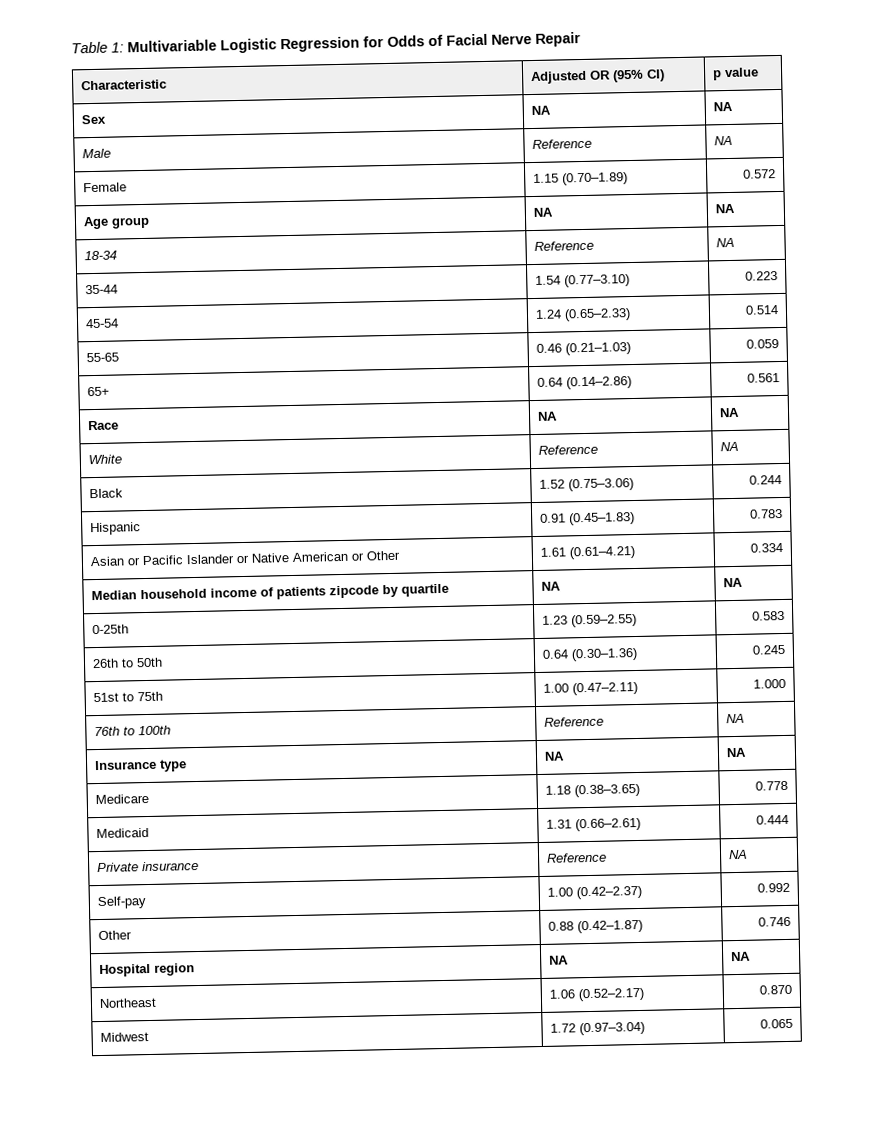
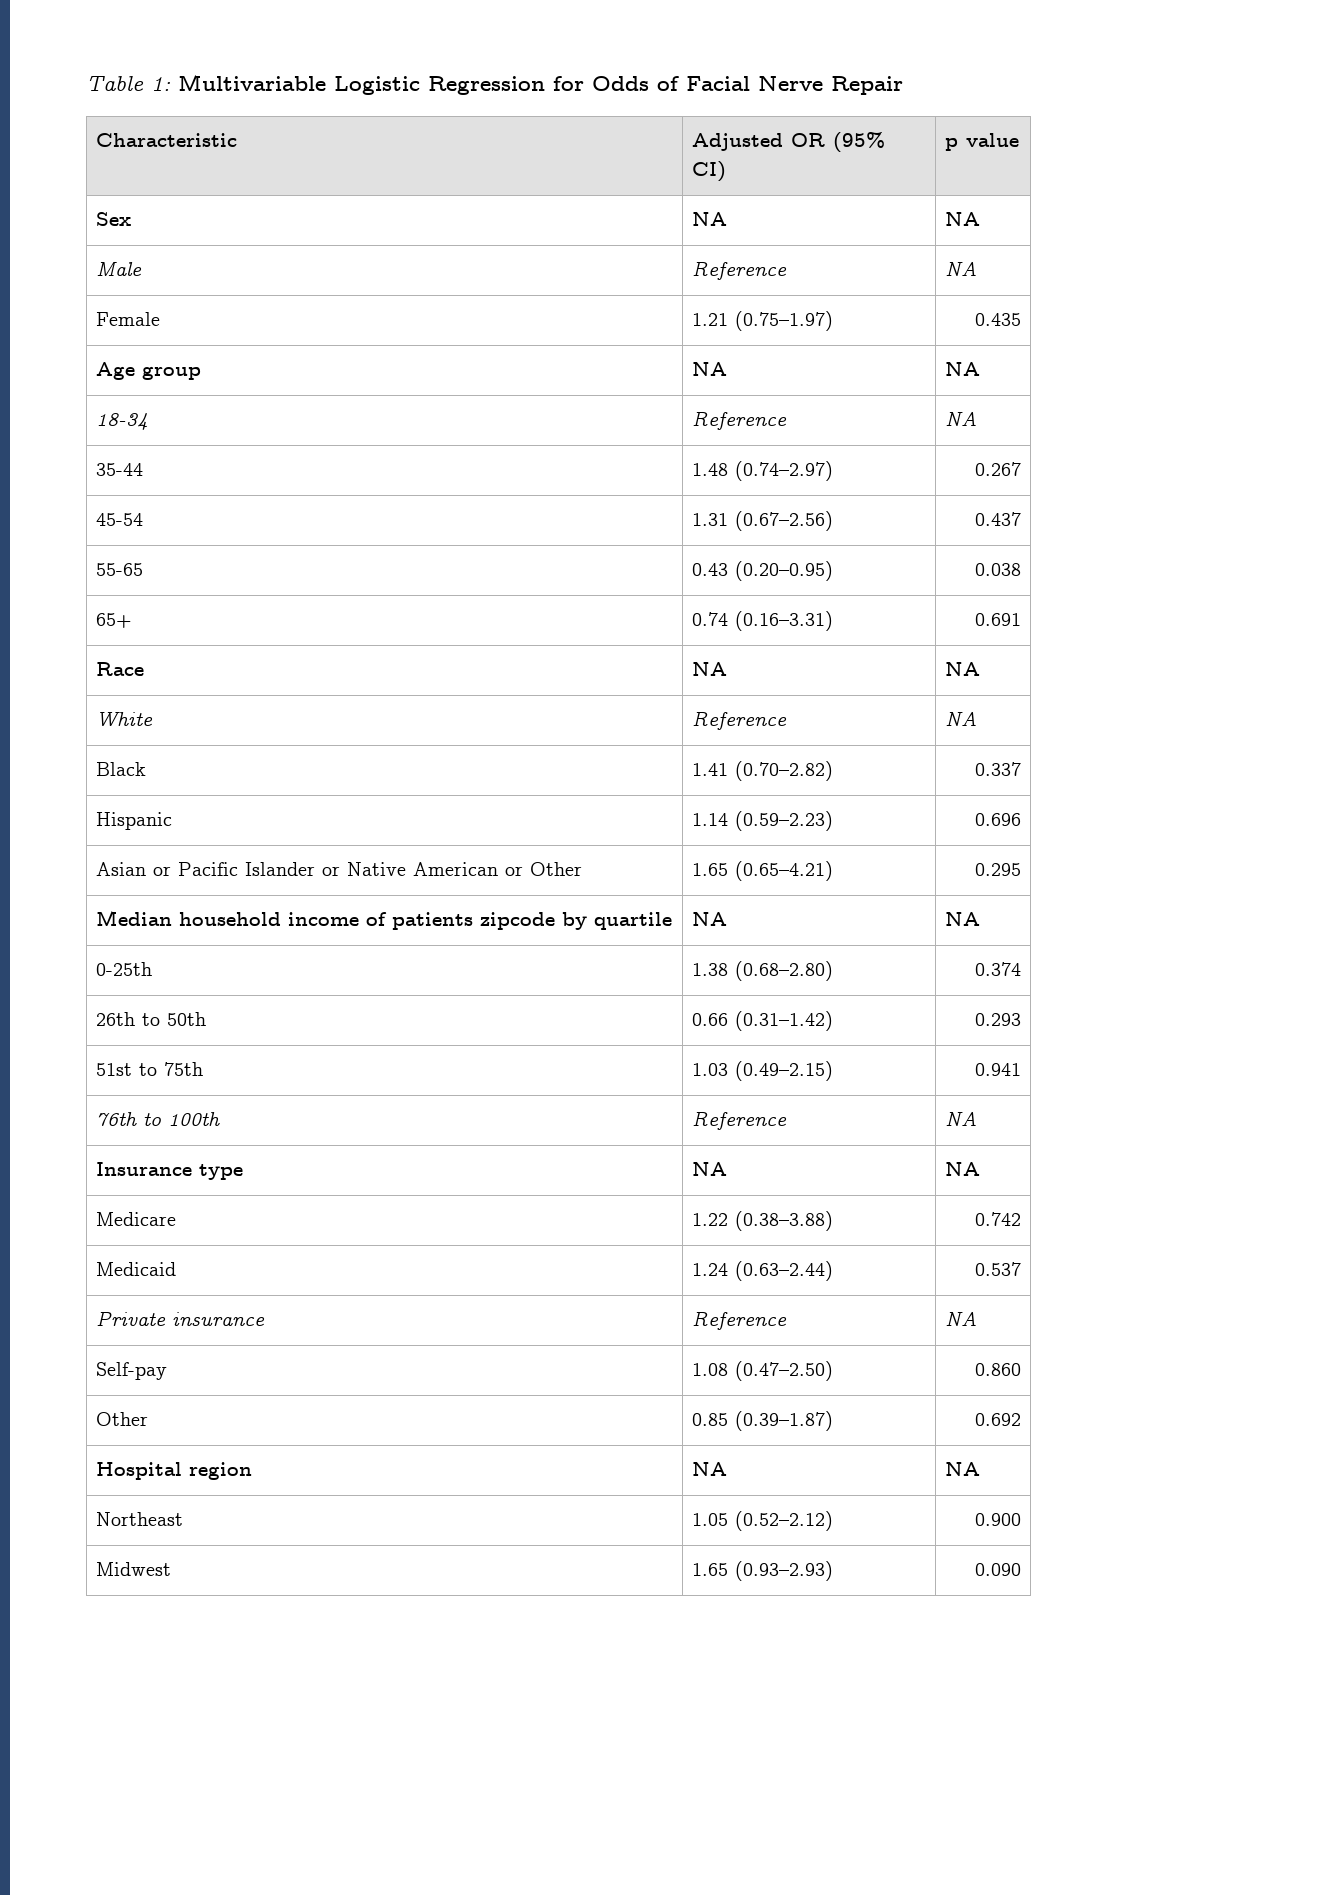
[532,172,628,186] [743,169,777,179] 1.15 (0.70–1.89) | 0.572 -> [692,311,834,331] [974,313,1021,326] 1.21 (0.75–1.97) | 0.435
[534,274,630,288] [745,271,779,281] [84,318,119,329] [534,308,631,322] [745,305,780,315] [85,352,119,363] [535,342,631,356] [746,339,780,349] [86,386,110,397] [536,376,632,390] [747,372,781,383] 1.54 (0.77–3.10) | 0.223 // 45-54 | 1.24 (0.65–2.33) | 0.514 // 55-65 | 0.46 (0.21–1.03) | 0.059 // 65+ | 0.64 (0.14–2.86) | 0.561 -> [692,461,834,481] [974,462,1021,476] [96,513,144,526] [692,511,834,531] [974,512,1021,526] [96,563,144,576] [692,561,834,581] [974,563,1021,576] [96,613,133,628] [692,611,834,631] [974,613,1021,626] 1.48 (0.74–2.97) | 0.267 // 45-54 | 1.31 (0.67–2.56) | 0.437 // 55-65 | 0.43 (0.20–0.95) | 0.038 // 65+ | 0.74 (0.16–3.31) | 0.691
[538,478,634,492] [749,474,783,485] [89,522,141,536] [539,512,635,526] [750,508,784,519] 1.52 (0.75–3.06) | 0.244 // Hispanic | 0.91 (0.45–1.83) | 0.783 -> [692,761,834,781] [974,762,1021,776] [96,812,173,830] [692,811,834,831] [974,813,1021,826] 1.41 (0.70–2.82) | 0.337 // Hispanic | 1.14 (0.59–2.23) | 0.696
[539,546,635,560] [750,542,784,553] 1.61 (0.61–4.21) | 0.334 -> [692,861,834,881] [974,863,1021,876] 1.65 (0.65–4.21) | 0.295
[541,613,637,628] [752,610,786,621] 1.23 (0.59–2.55) | 0.583 -> [692,961,834,981] [974,962,1021,976] 1.38 (0.68–2.80) | 0.374
[541,647,638,662] [752,644,786,655] 0.64 (0.30–1.36) | 0.245 -> [692,1011,834,1031] [974,1013,1021,1026] 0.66 (0.31–1.42) | 0.293
[542,681,638,696] [753,678,787,689] 1.00 (0.47–2.11) | 1.000 -> [692,1061,834,1081] [974,1063,1021,1076] 1.03 (0.49–2.15) | 0.941
[544,783,640,798] [755,780,789,791] [95,827,149,839] [545,817,641,832] [756,814,790,825] 1.18 (0.38–3.65) | 0.778 // Medicaid | 1.31 (0.66–2.61) | 0.444 -> [692,1211,834,1231] [974,1212,1021,1226] [96,1262,177,1276] [692,1261,834,1281] [974,1262,1021,1276] 1.22 (0.38–3.88) | 0.742 // Medicaid | 1.24 (0.63–2.44) | 0.537
[546,885,642,900] [757,882,791,893] [97,930,132,941] [547,919,643,934] [758,916,792,927] 1.00 (0.42–2.37) | 0.992 // Other | 0.88 (0.42–1.87) | 0.746 -> [692,1361,834,1381] [974,1363,1021,1376] [96,1412,149,1426] [692,1411,834,1431] [974,1413,1021,1426] 1.08 (0.47–2.50) | 0.860 // Other | 0.85 (0.39–1.87) | 0.692
[548,987,644,1002] [759,984,793,995] [99,1032,149,1043] [549,1021,645,1036] [760,1018,794,1029] 1.06 (0.52–2.17) | 0.870 // Midwest | 1.72 (0.97–3.04) | 0.065 -> [692,1511,834,1531] [974,1513,1021,1526] [96,1562,172,1576] [692,1561,834,1581] [974,1563,1021,1576] 1.05 (0.52–2.12) | 0.900 // Midwest | 1.65 (0.93–2.93) | 0.090

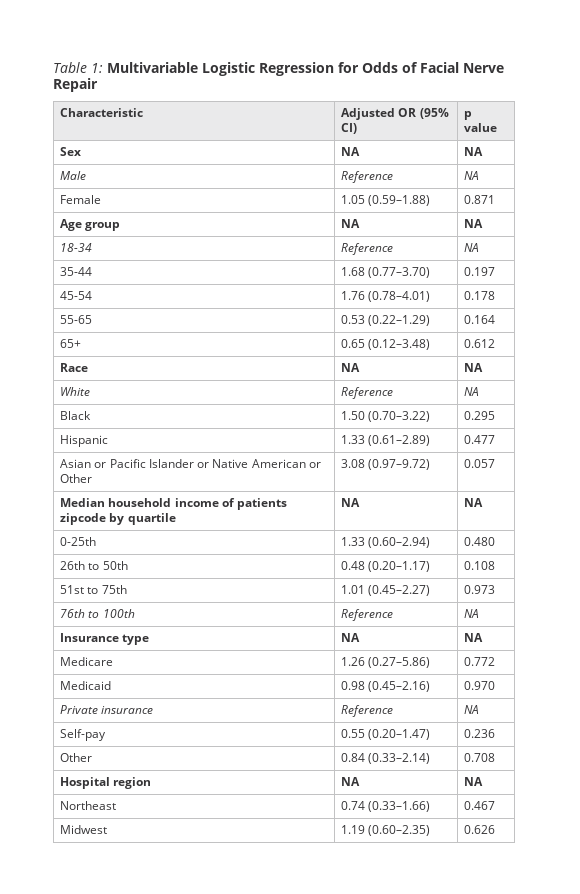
[692,311,834,331] [974,313,1021,326] 1.21 (0.75–1.97) | 0.435 -> [341,195,431,206] [464,195,496,204] 1.05 (0.59–1.88) | 0.871
[692,461,834,481] [974,462,1021,476] [96,513,144,526] [692,511,834,531] [974,512,1021,526] [96,563,144,576] [692,561,834,581] [974,563,1021,576] [96,613,133,628] [692,611,834,631] [974,613,1021,626] 1.48 (0.74–2.97) | 0.267 // 45-54 | 1.31 (0.67–2.56) | 0.437 // 55-65 | 0.43 (0.20–0.95) | 0.038 // 65+ | 0.74 (0.16–3.31) | 0.691 -> [341,267,431,278] [464,267,496,276] [60,291,93,300] [341,291,431,302] [464,291,496,300] [60,315,93,324] [341,315,431,326] [464,315,496,324] [60,339,82,348] [341,339,431,350] [464,339,496,348] 1.68 (0.77–3.70) | 0.197 // 45-54 | 1.76 (0.78–4.01) | 0.178 // 55-65 | 0.53 (0.22–1.29) | 0.164 // 65+ | 0.65 (0.12–3.48) | 0.612
[692,761,834,781] [974,762,1021,776] [96,812,173,830] [692,811,834,831] [974,813,1021,826] 1.41 (0.70–2.82) | 0.337 // Hispanic | 1.14 (0.59–2.23) | 0.696 -> [341,411,431,422] [464,411,496,420] [60,435,109,447] [341,435,431,446] [464,435,496,444] 1.50 (0.70–3.22) | 0.295 // Hispanic | 1.33 (0.61–2.89) | 0.477
[692,861,834,881] [974,863,1021,876] 1.65 (0.65–4.21) | 0.295 -> [341,459,431,470] [464,459,496,468] 3.08 (0.97–9.72) | 0.057
[692,961,834,981] [974,962,1021,976] 1.38 (0.68–2.80) | 0.374 -> [341,537,431,548] [464,537,496,546] 1.33 (0.60–2.94) | 0.480
[692,1011,834,1031] [974,1013,1021,1026] 0.66 (0.31–1.42) | 0.293 -> [341,561,431,572] [464,561,496,570] 0.48 (0.20–1.17) | 0.108
[692,1061,834,1081] [974,1063,1021,1076] 1.03 (0.49–2.15) | 0.941 -> [341,585,431,596] [464,585,496,594] 1.01 (0.45–2.27) | 0.973
[692,1211,834,1231] [974,1212,1021,1226] [96,1262,177,1276] [692,1261,834,1281] [974,1262,1021,1276] 1.22 (0.38–3.88) | 0.742 // Medicaid | 1.24 (0.63–2.44) | 0.537 -> [341,657,431,668] [464,657,496,666] [60,681,112,690] [341,681,431,692] [464,681,496,690] 1.26 (0.27–5.86) | 0.772 // Medicaid | 0.98 (0.45–2.16) | 0.970
[692,1361,834,1381] [974,1363,1021,1376] [96,1412,149,1426] [692,1411,834,1431] [974,1413,1021,1426] 1.08 (0.47–2.50) | 0.860 // Other | 0.85 (0.39–1.87) | 0.692 -> [341,729,431,740] [464,729,496,738] [60,753,93,762] [341,753,431,764] [464,753,496,762] 0.55 (0.20–1.47) | 0.236 // Other | 0.84 (0.33–2.14) | 0.708
[692,1511,834,1531] [974,1513,1021,1526] [96,1562,172,1576] [692,1561,834,1581] [974,1563,1021,1576] 1.05 (0.52–2.12) | 0.900 // Midwest | 1.65 (0.93–2.93) | 0.090 -> [341,801,431,812] [464,801,496,810] [60,825,108,834] [341,825,431,836] [464,825,496,834] 0.74 (0.33–1.66) | 0.467 // Midwest | 1.19 (0.60–2.35) | 0.626

